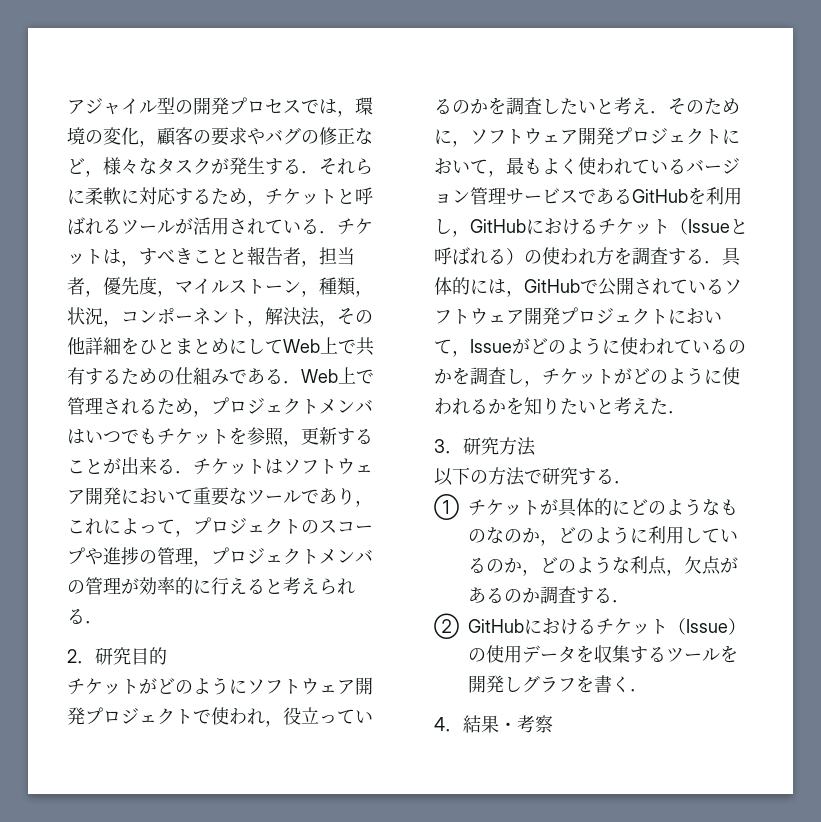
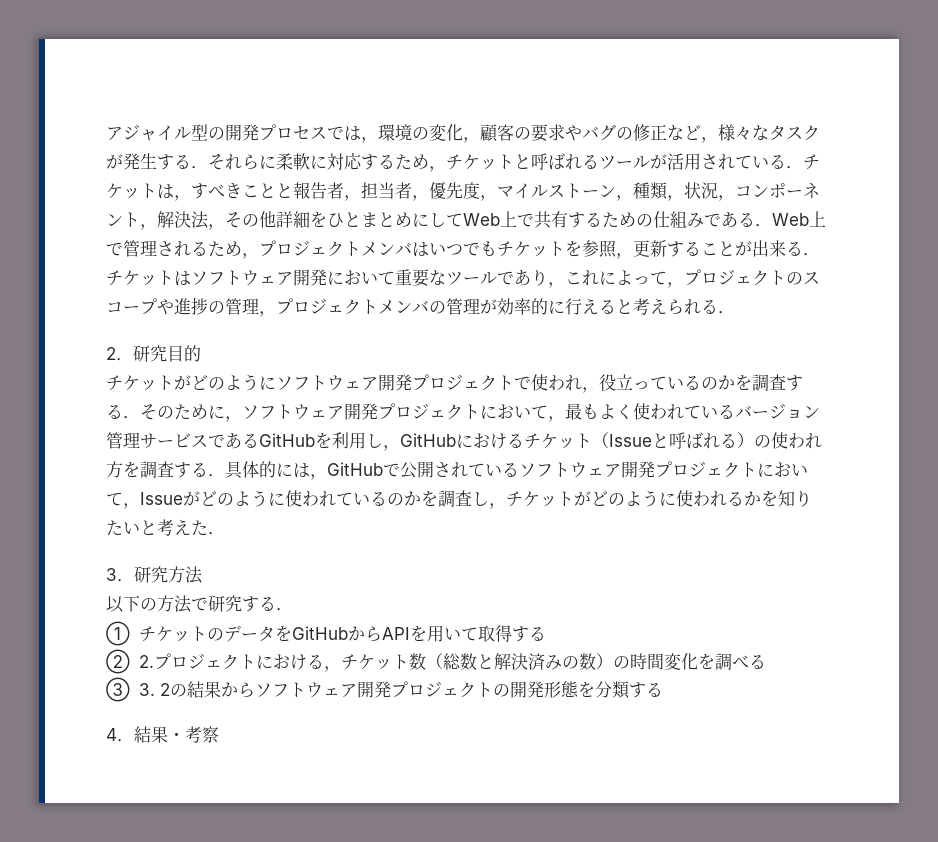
[542,97,650,115] したいと考え -> [786,375,803,391] [106,404,123,419] する
[540,498,738,517] [468,526,738,546] [468,556,738,576] [468,586,630,604] [434,613,746,639] [468,645,738,663] [468,675,648,693] が具体的にどのようなものなのか，どのように利用しているのか，どのような利点，欠点があるのか調査する． // ② GitHubにおけるチケット（Issue）の使用データを収集するツールを開発しグラフを書く． -> [206,625,546,642] [106,649,766,674] [106,677,663,702] のデータをGitHubからAPIを用いて取得する // ② 2.プロジェクトにおける，チケット数（総数と解決済みの数）の時間変化を調べる // ③ 3. 2の結果からソフトウェア開発プロジェクトの開発形態を分類する

